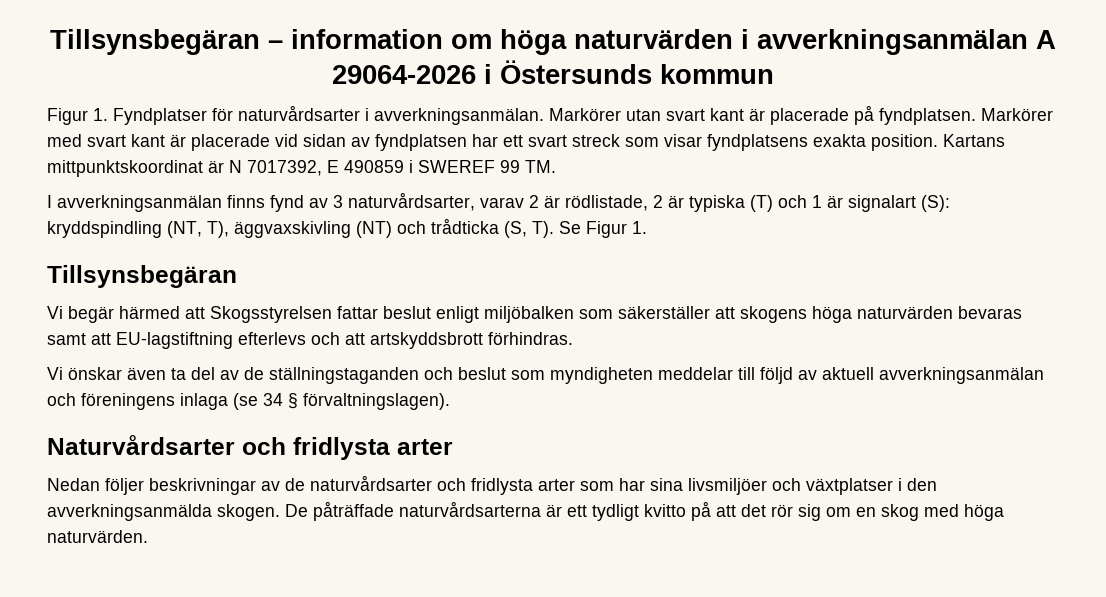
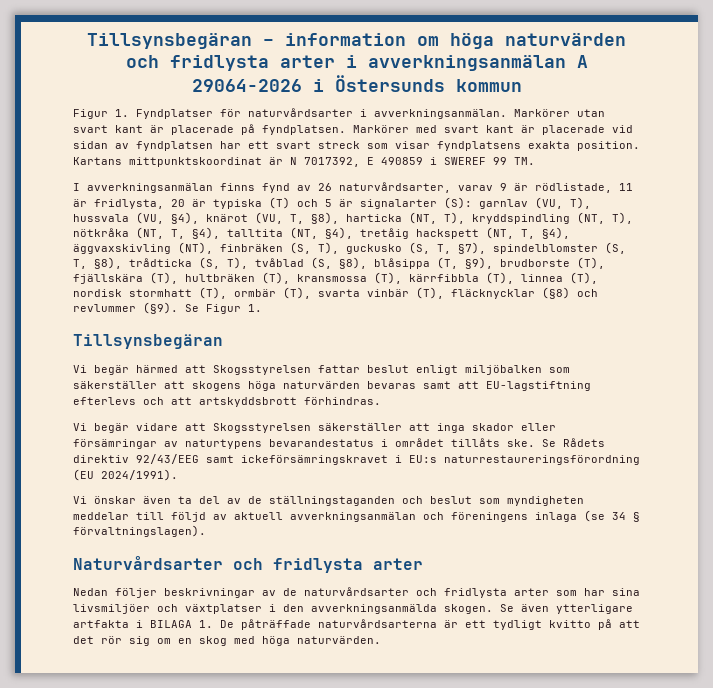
(733, 39) none -> [125,55,335,71] och fridlysta arter
[333,195,343,208] 3 -> [318,183,332,191] 26
[529,195,539,208] 2 -> [500,183,507,191] 9
[653,195,950,212] [47,218,554,238] 2 är typiska (T) och 1 är signalart (S): kryddspindling (NT, T), äggvaxskivling (NT) och trådticka (S, T). -> [619,183,633,191] [73,197,591,209] [73,212,633,224] [73,227,570,239] [73,242,626,254] [73,257,605,269] [73,272,598,284] [73,287,598,299] [73,302,178,314] 11 är fridlysta, 20 är typiska (T) och 5 är signalarter (S): garnlav (VU, T), hussvala (VU, §4), knärot (VU, T, §8), harticka (NT, T), kryddspindling (NT, T), nötkråka (NT, T, §4), talltita (NT, §4), tretåig hackspett (NT, T, §4), äggvaxskivling (NT), finbräken (S, T), guckusko (S, T, §7), spindelblomster (S, T, §8), trådticka (S, T), tvåblad (S, §8), blåsippa (T, §9), brudborste (T), fjällskära (T), hultbräken (T), kransmossa (T), kärrfibbla (T), linnea (T), nordisk stormhatt (T), ormbär (T), svarta vinbär (T), fläcknycklar (§8) och revlummer (§9).
(573, 338) none -> [73,423,556,433] [73,438,605,449] [73,454,640,465] [73,469,178,481] // Vi begär vidare att Skogsstyrelsen säkerställer att inga skador eller försämringar av naturtypens bevarandestatus i området tillåts ske. Se Rådets direktiv 92/43/EEG samt ickeförsämringskravet i EU:s naturrestaureringsförordning (EU 2024/1991).
(280, 512) none -> [500,604,633,614] [73,620,213,628] Se även ytterligare artfakta i BILAGA 1.

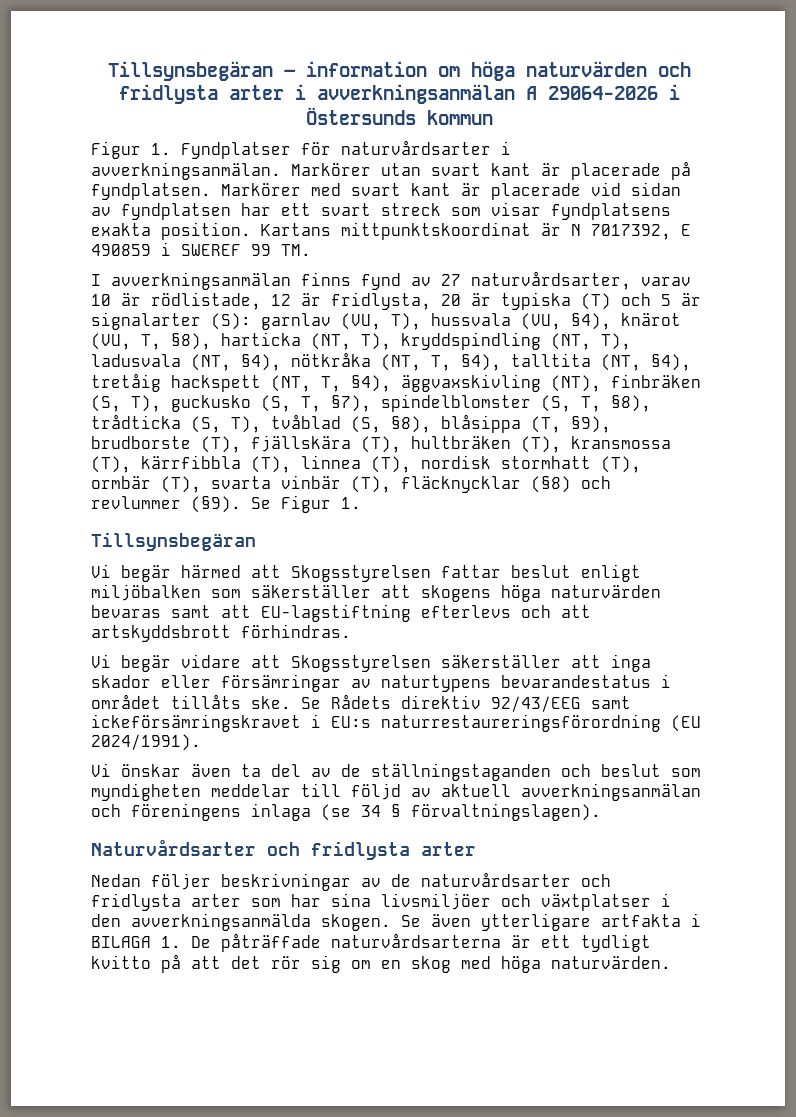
[318,183,332,191] 26 -> [441,274,461,286] 27
[500,183,507,191] 9 -> [91,294,111,306] 10
[619,183,633,191] 11 -> [271,294,291,306] 12
(633, 218) none -> [91,354,281,371] ladusvala (NT, §4),

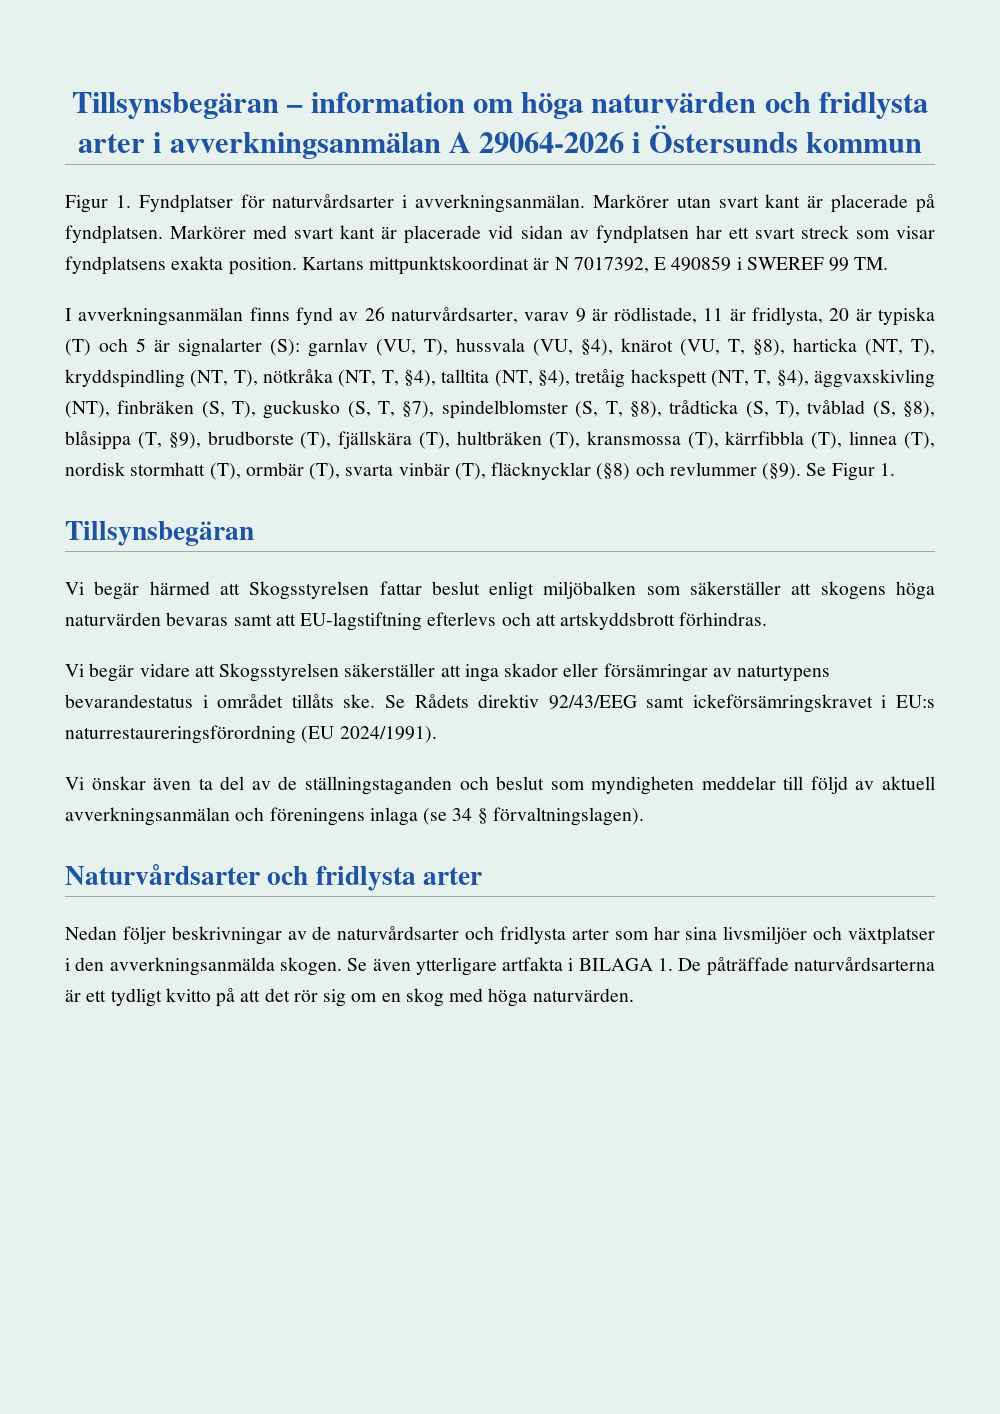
[441,274,461,286] 27 -> [364,307,385,321] 26
[91,294,111,306] 10 -> [575,308,586,322] 9
[271,294,291,306] 12 -> [703,308,724,321] 11
[91,354,281,371] ladusvala (NT, §4), -> (258, 378) none

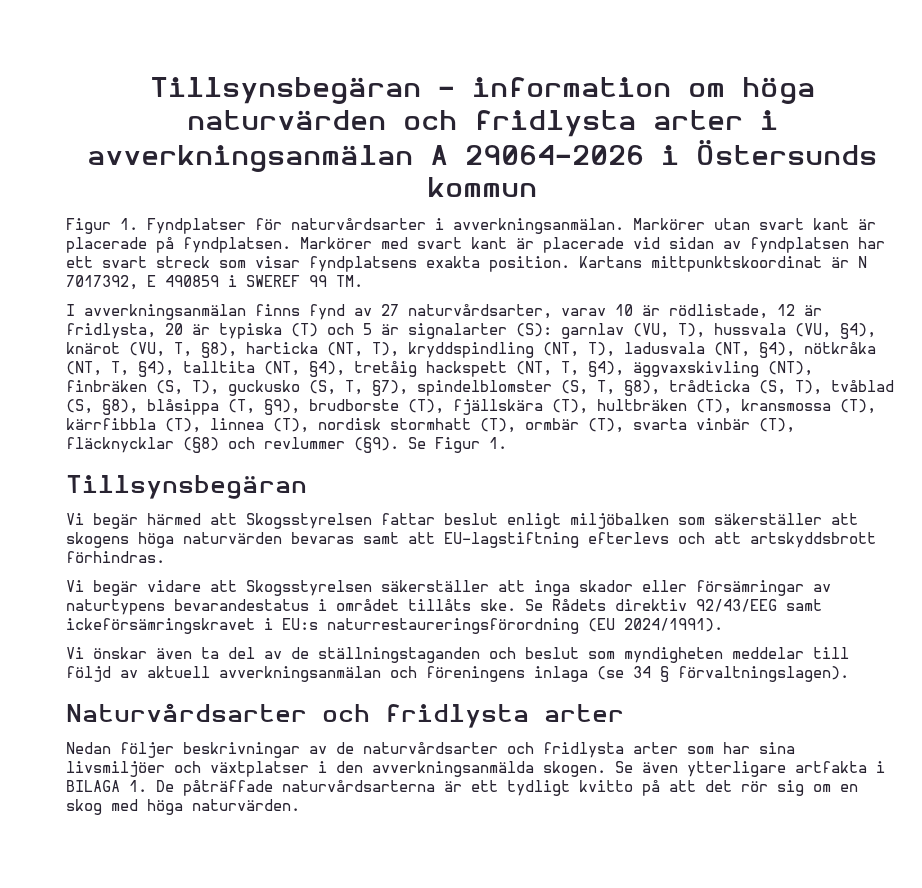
[364,307,385,321] 26 -> [381,304,399,316] 27
[575,308,586,322] 9 -> [615,304,633,316] 10
[703,308,724,321] 11 -> [777,304,795,316] 12
(258, 378) none -> [624,342,795,358] ladusvala (NT, §4),

